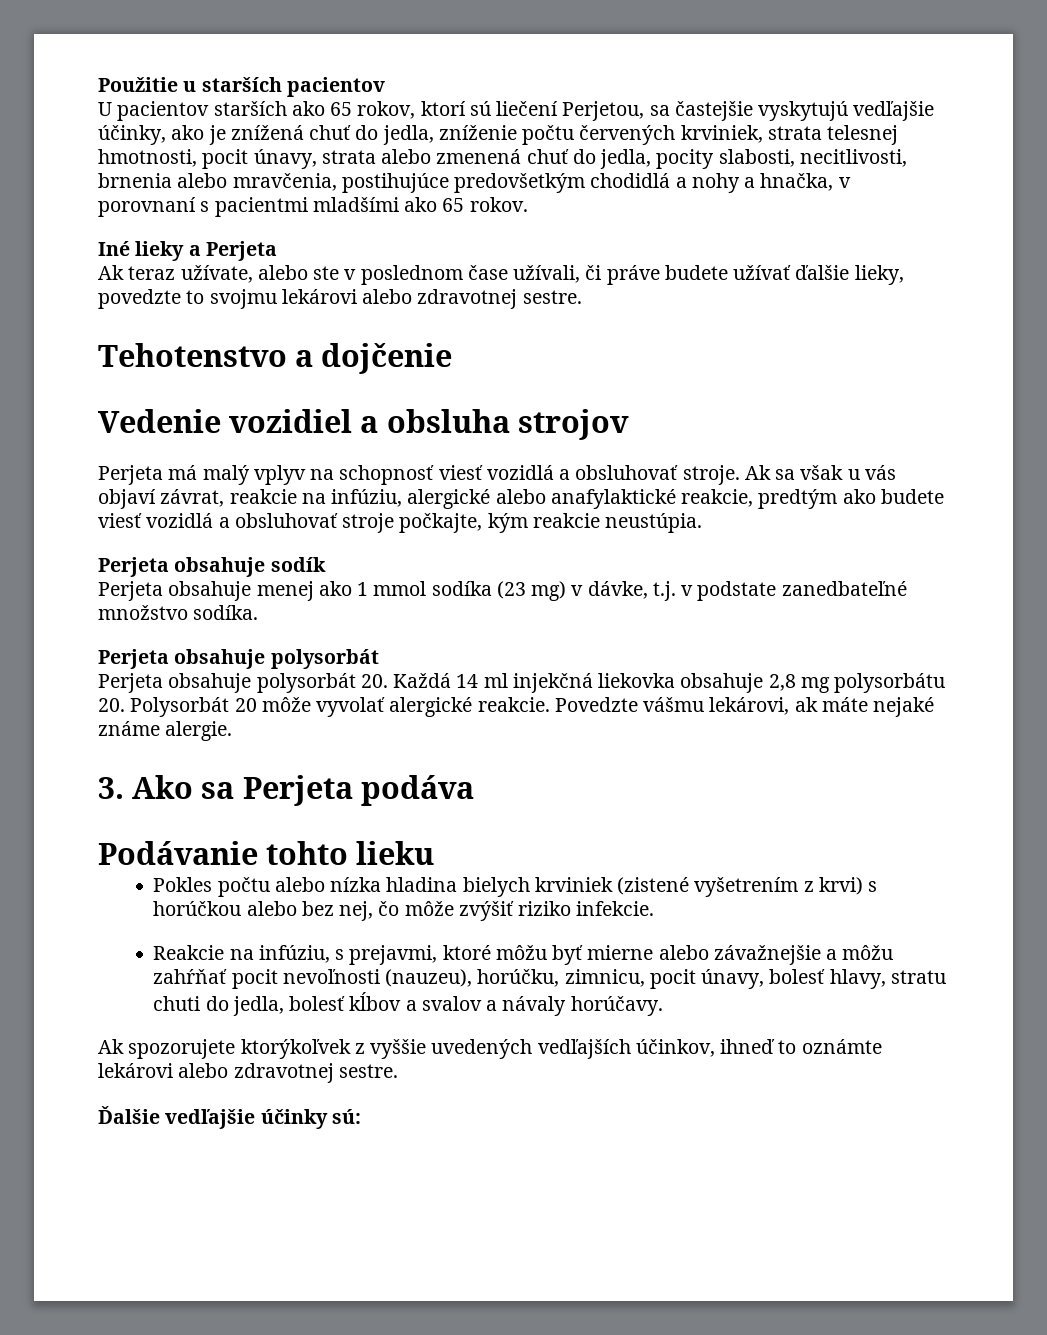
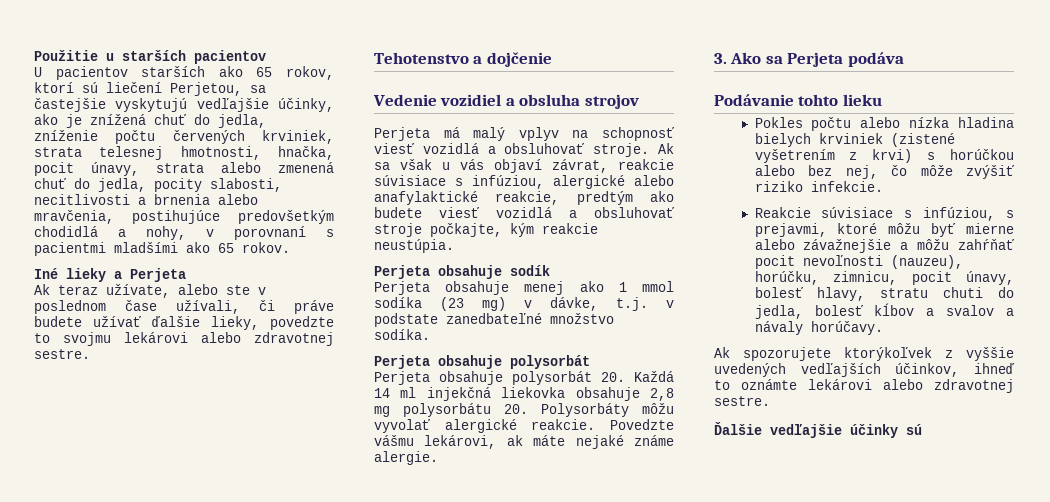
(197, 158) none -> [278,146,334,160] hnačka,
[799,149,907,167] necitlivosti, -> [34,194,146,205] necitlivosti a
[691,173,834,193] nohy a hnačka, -> [146,226,186,240] nohy,
[301,489,403,507] na infúziu, -> [374,175,544,189] súvisiace s infúziou,
[130,697,311,717] Polysorbát 20 môže -> [541,403,674,417] Polysorbáty môžu
[229,945,330,963] na infúziu, -> [821,207,996,221] súvisiace s infúziou,
[331,1109,361,1124] sú: -> [906,424,922,435] sú

